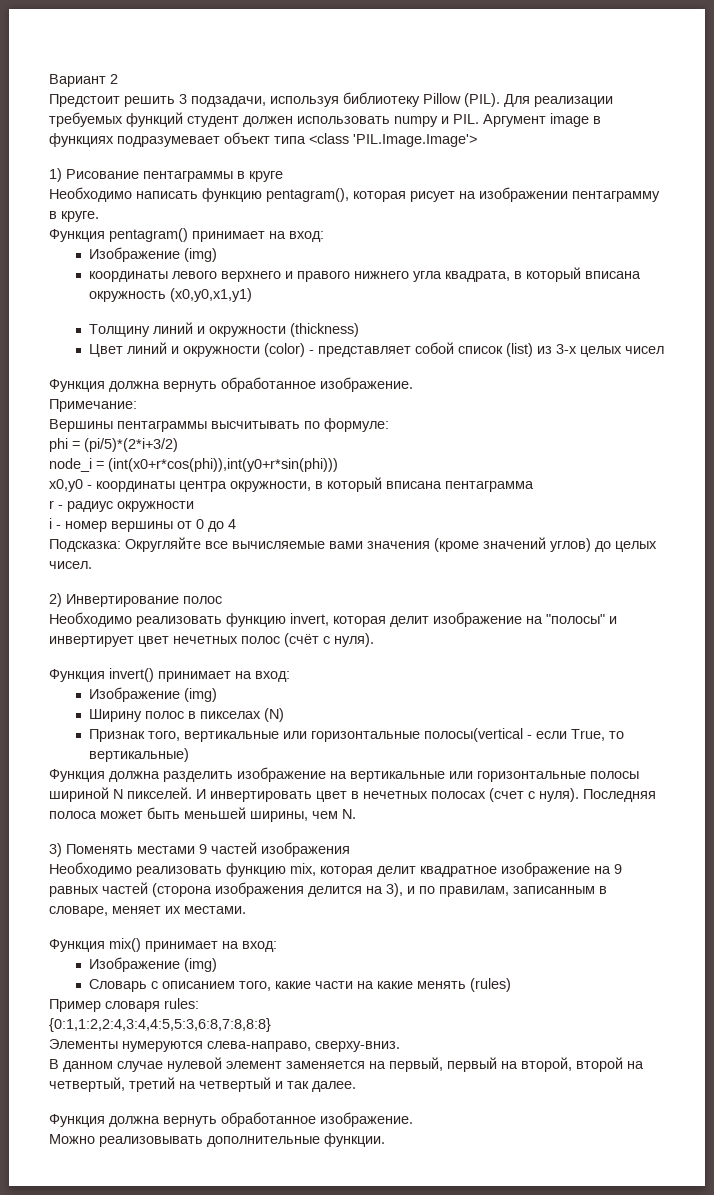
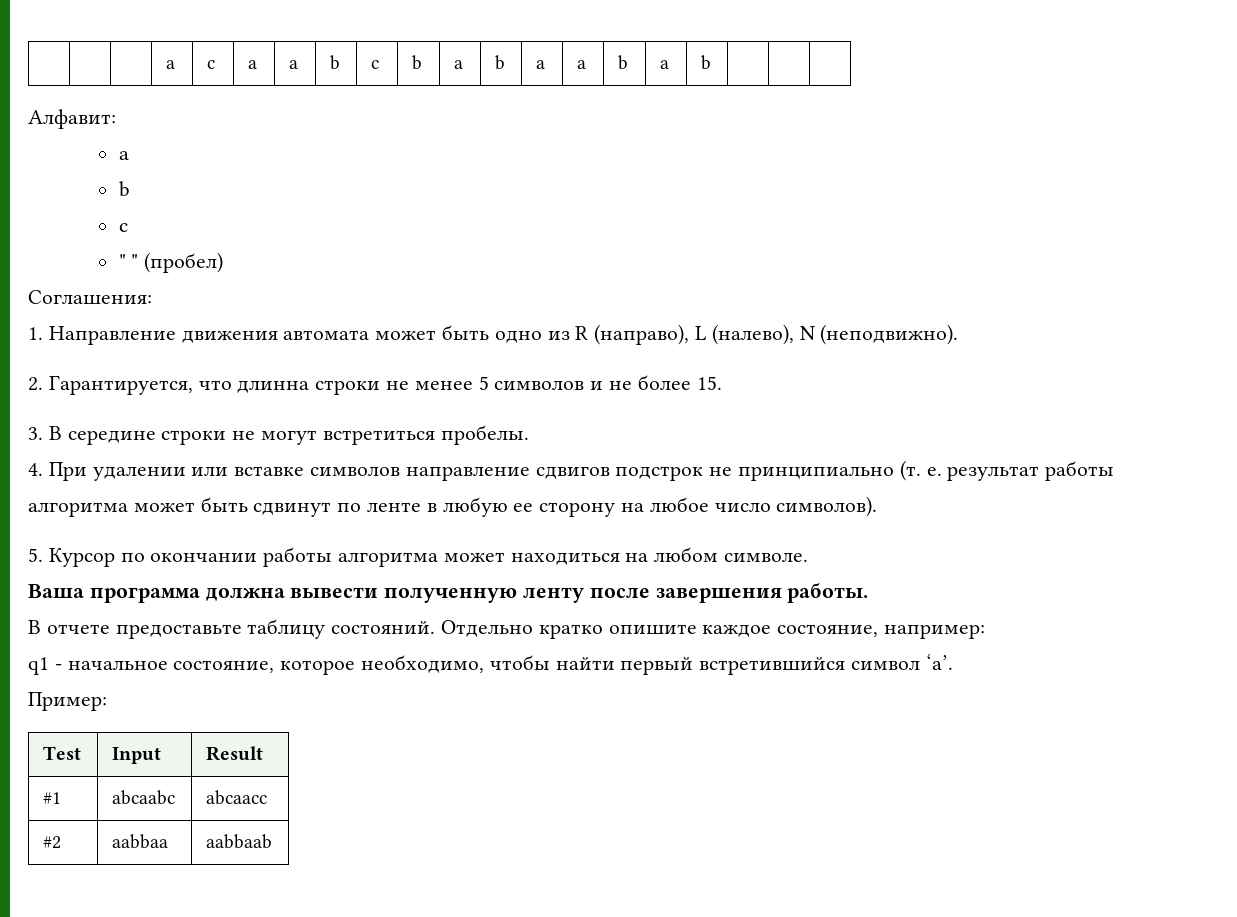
[49,74,118,87] [49,92,613,107] [49,112,601,127] [49,132,477,147] [49,168,283,182] [49,187,660,202] [49,211,99,222] [49,228,324,242] [89,247,218,262] [89,267,642,282] [89,288,253,302] [89,322,360,337] [89,342,665,357] [49,377,413,392] [49,399,137,412] [49,418,389,432] [49,438,178,452] [49,458,338,472] [49,477,534,492] [49,500,194,512] [49,518,236,532] [49,537,657,552] [49,561,92,569] [49,593,222,607] [49,612,617,627] [49,633,374,647] [49,668,290,682] [89,687,218,702] [89,708,285,722] [89,728,625,742] [89,748,190,762] [49,767,639,782] [49,787,656,802] [49,807,356,822] [49,842,350,857] [49,862,622,877] [49,882,607,897] [49,906,246,917] [49,938,277,952] [89,957,218,972] [89,978,512,992] [49,998,199,1012] [49,1018,271,1032] [49,1039,400,1052] [49,1057,644,1072] [49,1077,356,1092] [49,1112,413,1127] [49,1133,385,1147] Вариант 2 // Предстоит решить 3 подзадачи, используя библиотеку Pillow (PIL). Для реализации требуемых функций студент должен использовать numpy и PIL. Аргумент image в функциях подразумевает объект типа <class 'PIL.Image.Image'> // 1) Рисование пентаграммы в круге // Необходимо написать функцию pentagram(), которая рисует на изображении пентаграмму в круге. // Функция pentagram() принимает на вход: // Изображение (img) // координаты левого верхнего и правого нижнего угла квадрата, в который вписана окружность (x0,y0,x1,y1) // Толщину линий и окружности (thickness) // Цвет линий и окружности (color) - представляет собой список (list) из 3-х целых чисел // Функция должна вернуть обработанное изображение. // Примечание: // Вершины пентаграммы высчитывать по формуле: // phi = (pi/5)*(2*i+3/2) // node_i = (int(x0+r*cos(phi)),int(y0+r*sin(phi))) // x0,y0 - координаты центра окружности, в который вписана пентаграмма // r - радиус окружности // i - номер вершины от 0 до 4 // Подсказка: Округляйте все вычисляемые вами значения (кроме значений углов) до целых чисел. // 2) Инвертирование полос // Необходимо реализовать функцию invert, которая делит изображение на "полосы" и инвертирует цвет нечетных полос (счёт с нуля). // Функция invert() принимает на вход: // Изображение (img) // Ширину полос в пикселах (N) // Признак того, вертикальные или горизонтальные полосы(vertical - если True, то вертикальные) // Функция должна разделить изображение на вертикальные или горизонтальные полосы шириной N пикселей. И инвертировать цвет в нечетных полосах (счет с нуля). Последняя полоса может быть меньшей ширины, чем N. // 3) Поменять местами 9 частей изображения // Необходимо реализовать функцию mix, которая делит квадратное изображение на 9 равных частей (сторона изображения делится на 3), и по правилам, записанным в словаре, меняет их местами. // Функция mix() принимает на вход: // Изображение (img) // Словарь с описанием того, какие части на какие менять (rules) // Пример словаря rules: // {0:1,1:2,2:4,3:4,4:5,5:3,6:8,7:8,8:8} // Элементы нумеруются слева-направо, сверху-вниз. // В данном случае нулевой элемент заменяется на первый, первый на второй, второй на четвертый, третий на четвертый и так далее. // Функция должна вернуть обработанное изображение. // Можно реализовывать дополнительные функции. -> [166,60,176,69] [207,60,216,69] [248,60,258,69] [289,60,299,69] [330,55,341,70] [371,60,380,69] [412,55,423,70] [454,60,464,69] [495,55,506,70] [536,60,546,69] [577,60,587,69] [618,55,629,70] [660,60,670,69] [701,55,712,70] [28,109,116,129] [118,151,129,160] [118,181,130,197] [118,223,128,232] [118,252,224,273] [28,290,152,305] [28,324,959,345] [28,375,722,395] [28,425,529,445] [28,460,1115,481] [28,496,878,517] [28,547,809,567] [28,583,869,603] [28,619,986,639] [28,654,953,675] [28,692,107,711] [43,746,82,760] [112,747,162,764] [206,746,264,761] [43,792,62,804] [112,790,176,805] [206,790,268,805] [43,836,62,849] [112,834,169,849] [206,834,273,849] | | | a | c | a | a | b | c | b | a | b | a | a | b | a | b | | | // Алфавит: // a // b // c // " " (пробел) // Соглашения: // 1. Направление движения автомата может быть одно из R (направо), L (налево), N (неподвижно). // 2. Гарантируется, что длинна строки не менее 5 символов и не более 15. // 3. В середине строки не могут встретиться пробелы. // 4. При удалении или вставке символов направление сдвигов подстрок не принципиально (т. е. результат работы алгоритма может быть сдвинут по ленте в любую ее сторону на любое число символов). // 5. Курсор по окончании работы алгоритма может находиться на любом символе. // Ваша программа должна вывести полученную ленту после завершения работы. // В отчете предоставьте таблицу состояний. Отдельно кратко опишите каждое состояние, например: // q1 - начальное состояние, которое необходимо, чтобы найти первый встретившийся символ ‘a’. // Пример: // Test | Input | Result // #1 | abcaabc | abcaacc // #2 | aabbaa | aabbaab

